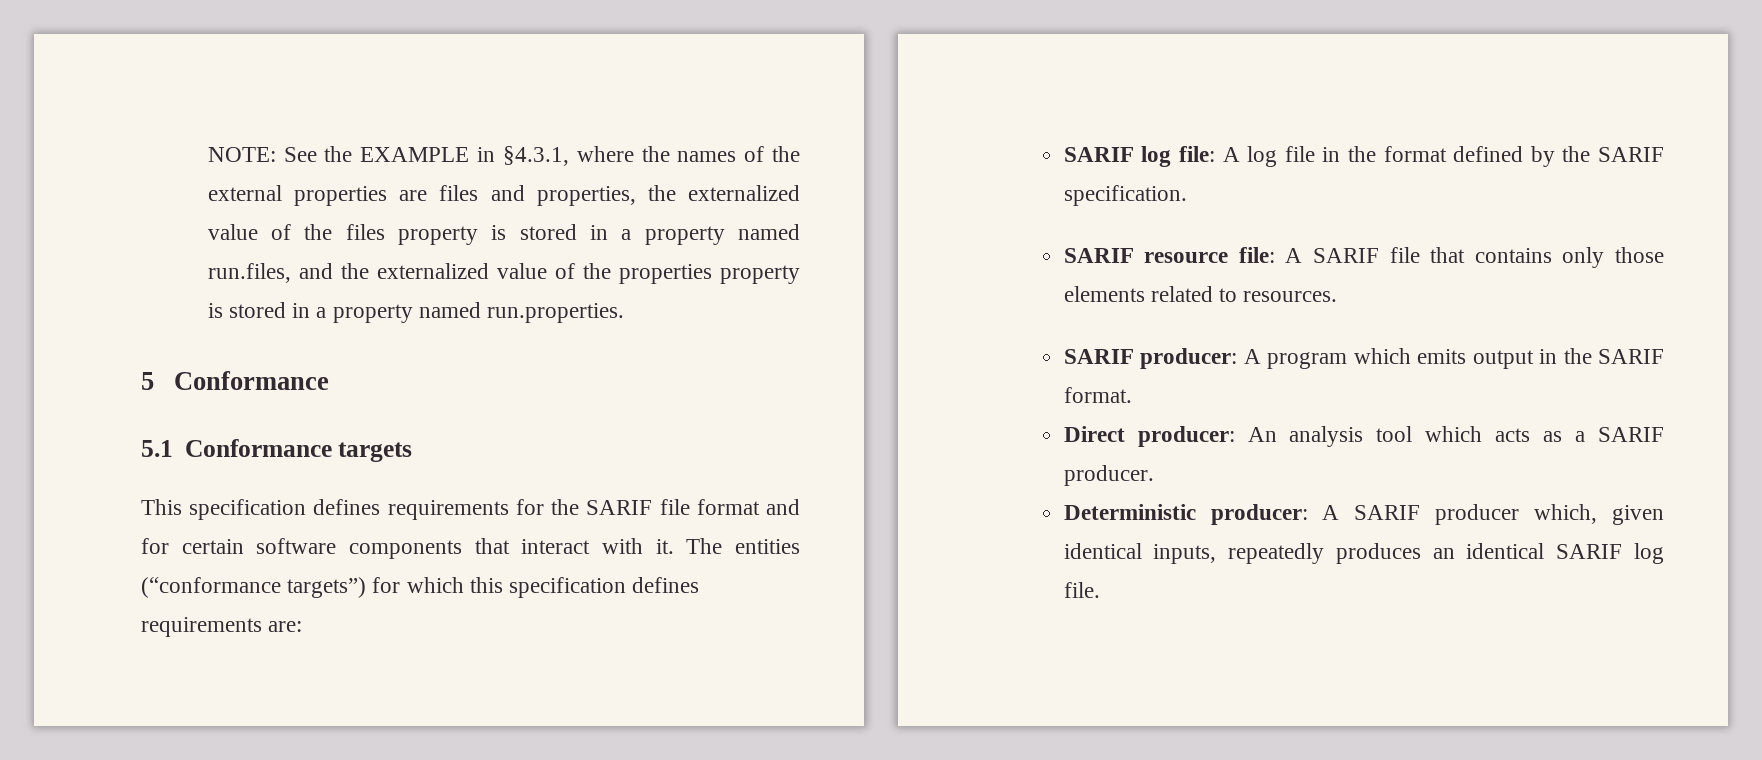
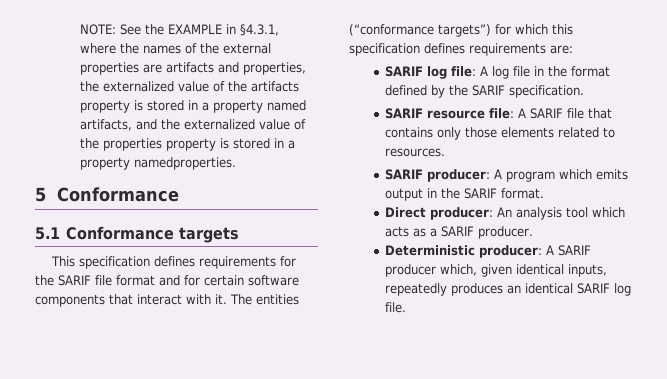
[439,185,479,201] files -> [165,62,214,73] artifacts
[345,224,801,245] [207,263,291,283] files property is stored in a property named run.files, -> [250,81,299,92] [79,100,306,113] [79,119,132,131] artifacts property is stored in a property named artifacts,
[418,302,625,323] named run.properties. -> [133,157,236,170] namedproperties.

